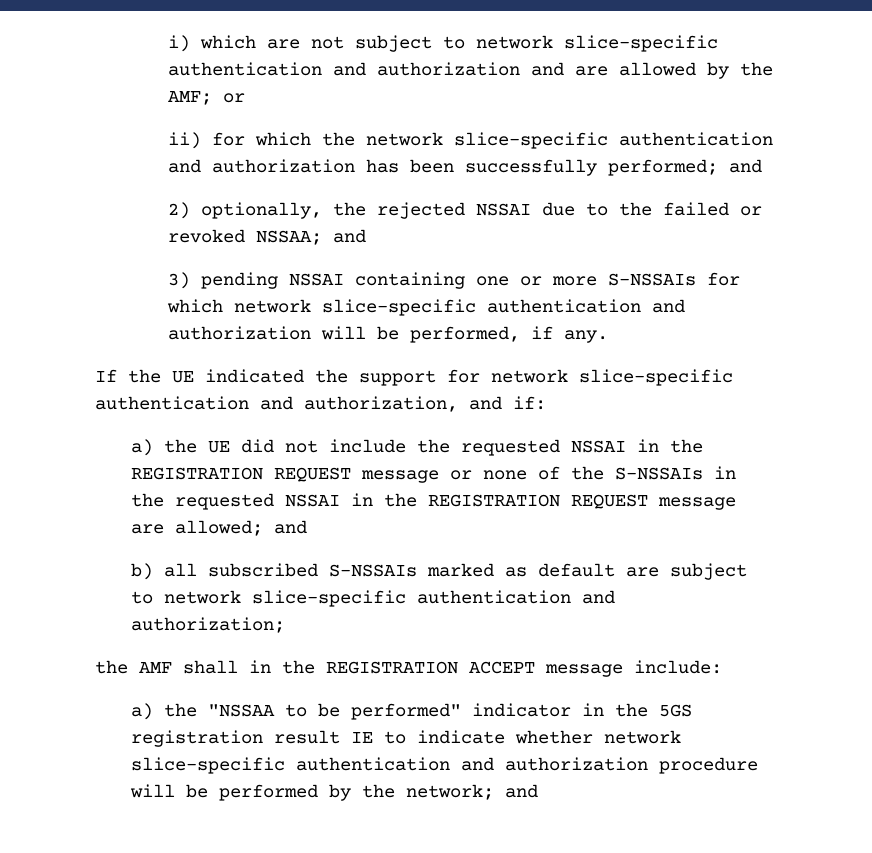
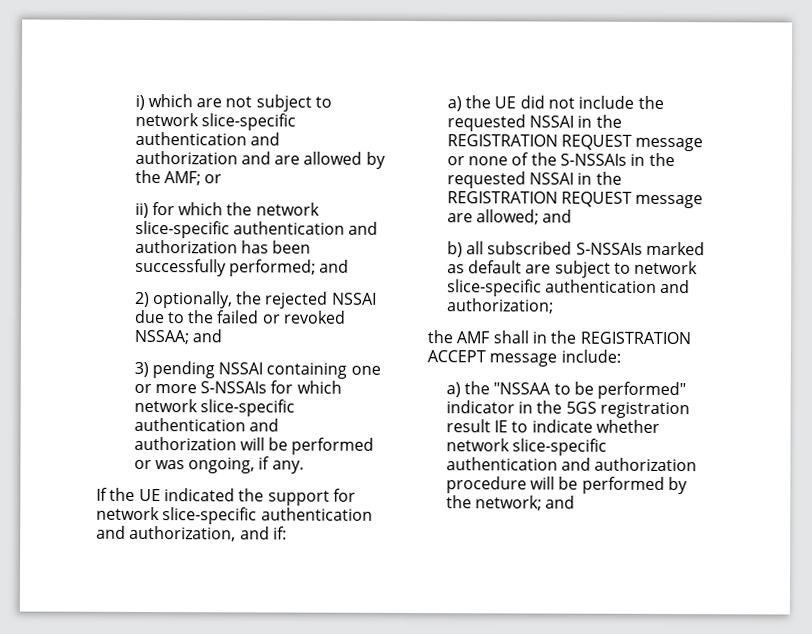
[409,326,520,343] performed, -> [291,437,375,455] [133,457,256,474] performed or was ongoing,

